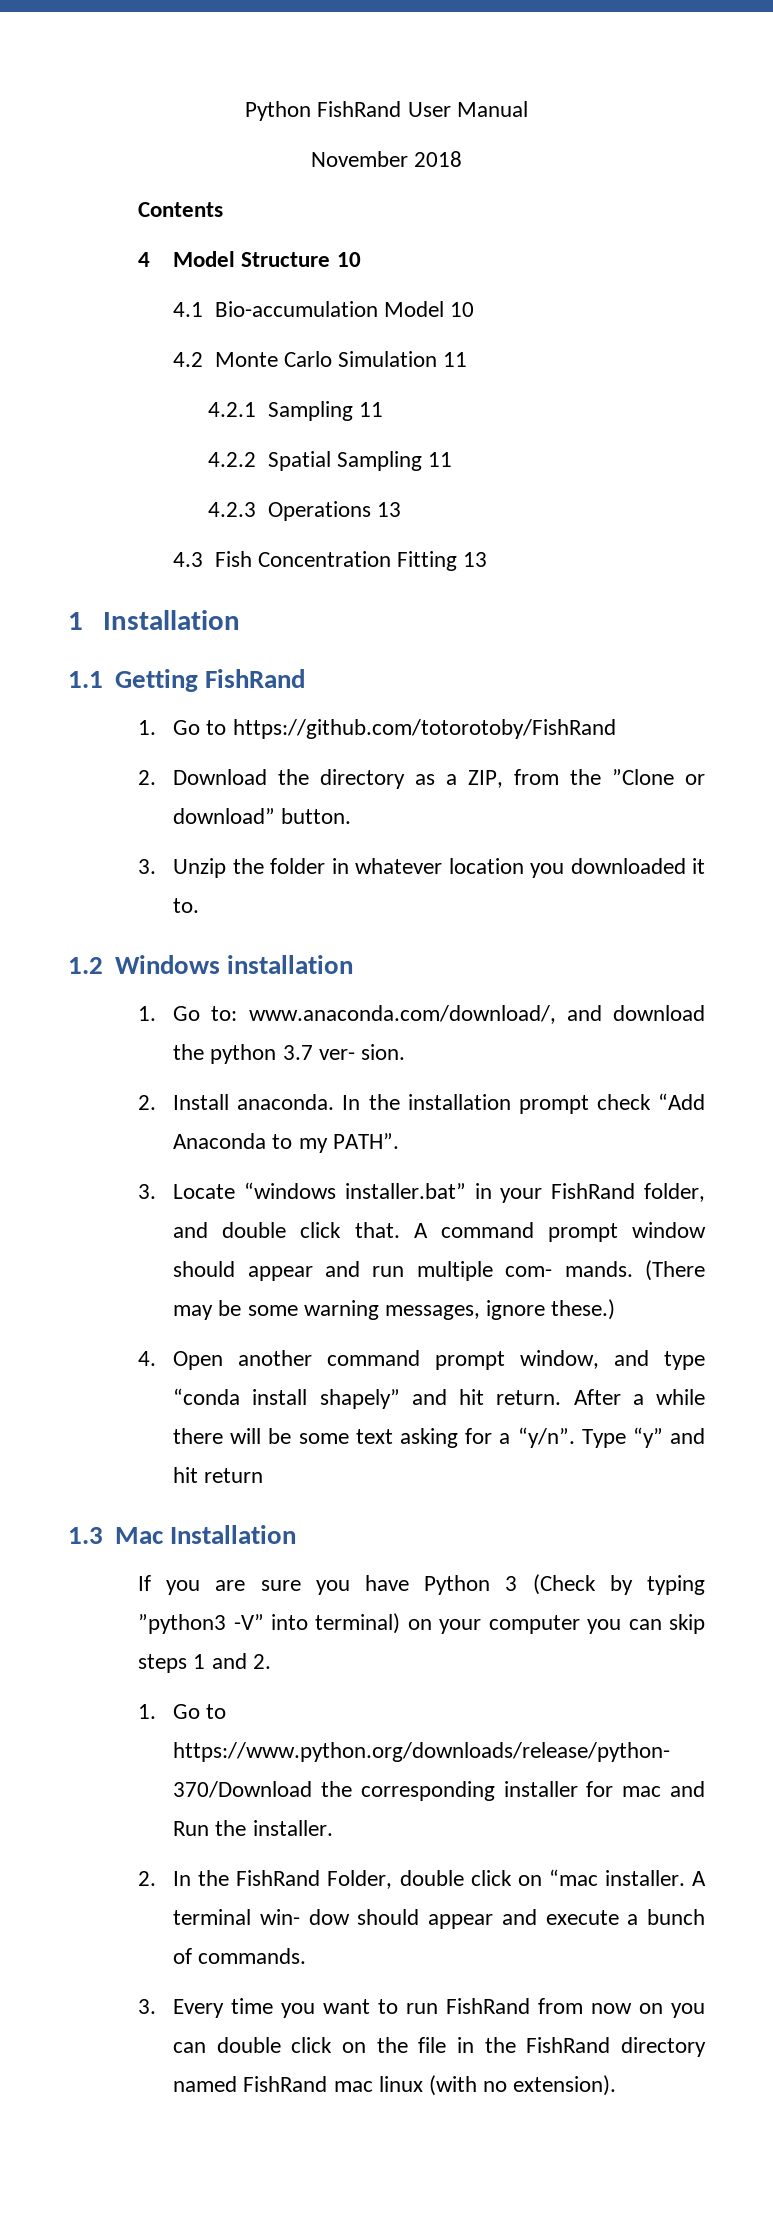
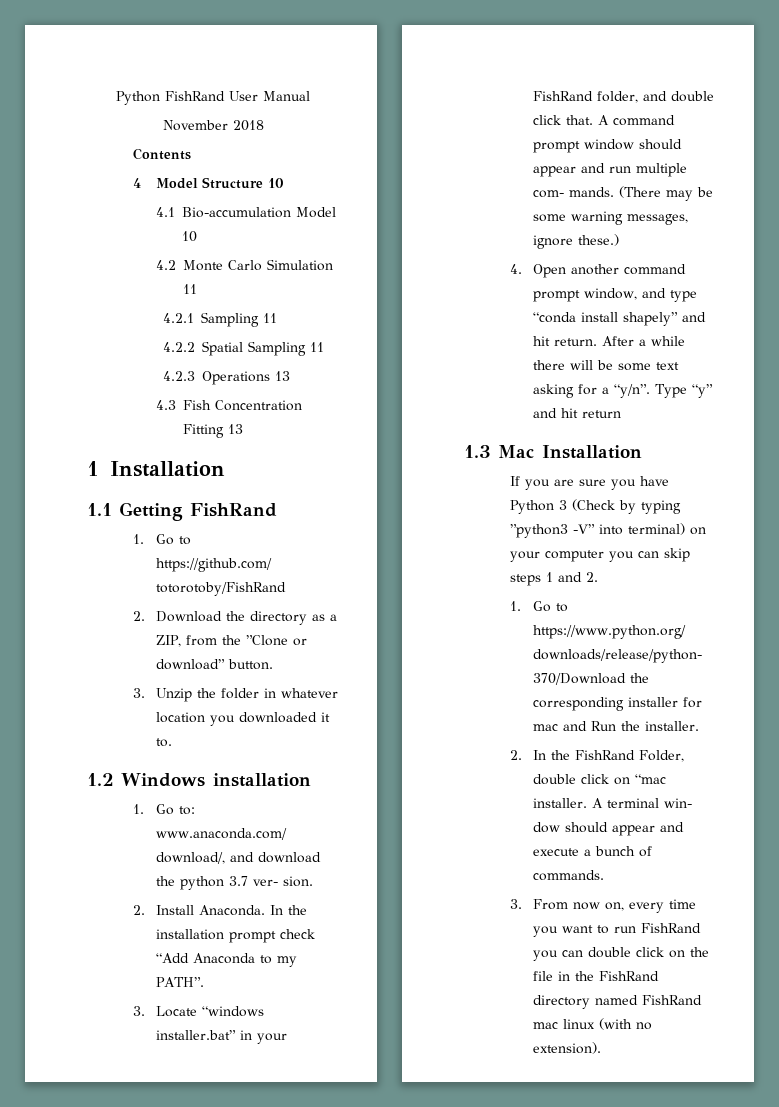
[237,1094,335,1110] anaconda. -> [198,905,265,916] Anaconda.
[173,1999,225,2018] Every -> [532,899,664,913] From now on, every
[538,1998,664,2014] from now on -> (701, 928) none

